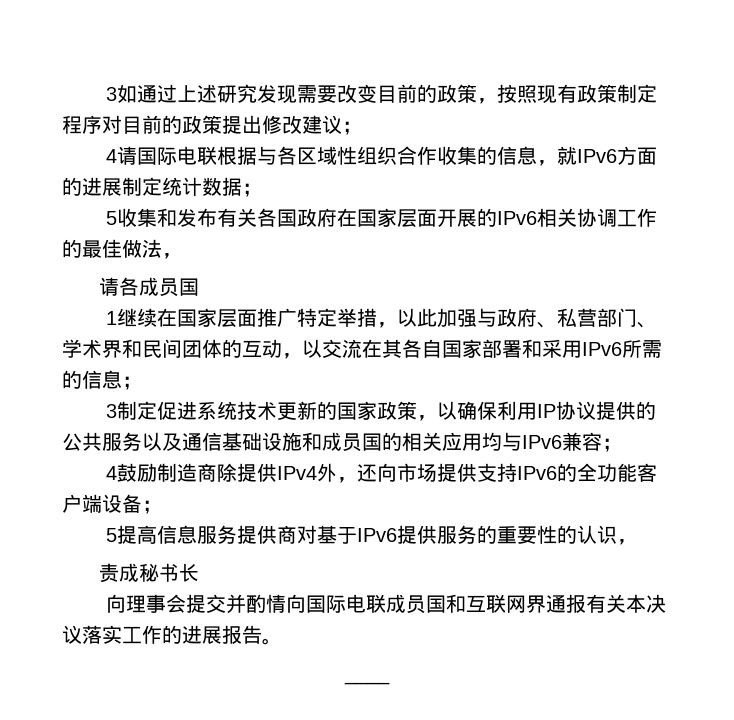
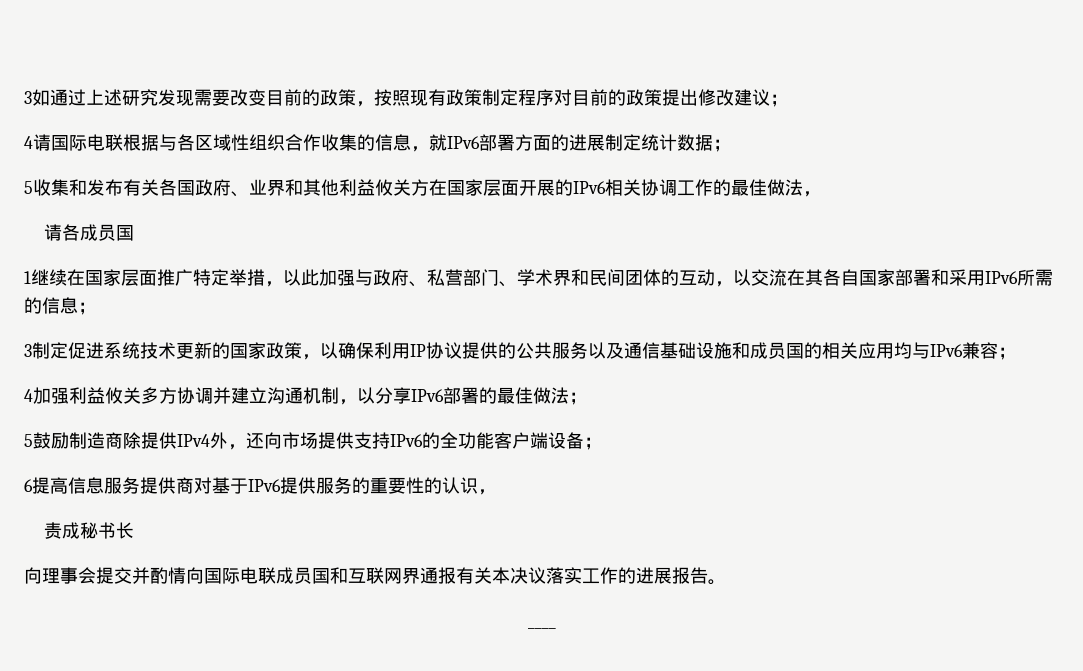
(618, 156) none -> [479,134,515,151] 部署
(338, 217) none -> [231,179,429,197] 、业界和其他利益攸关方
(118, 473) none -> [33,387,587,405] [24,434,33,447] 加强利益攸关多方协调并建立沟通机制，以分享IPv6部署的最佳做法； // 5
[106,528,118,542] 5 -> [24,479,33,492] 6

